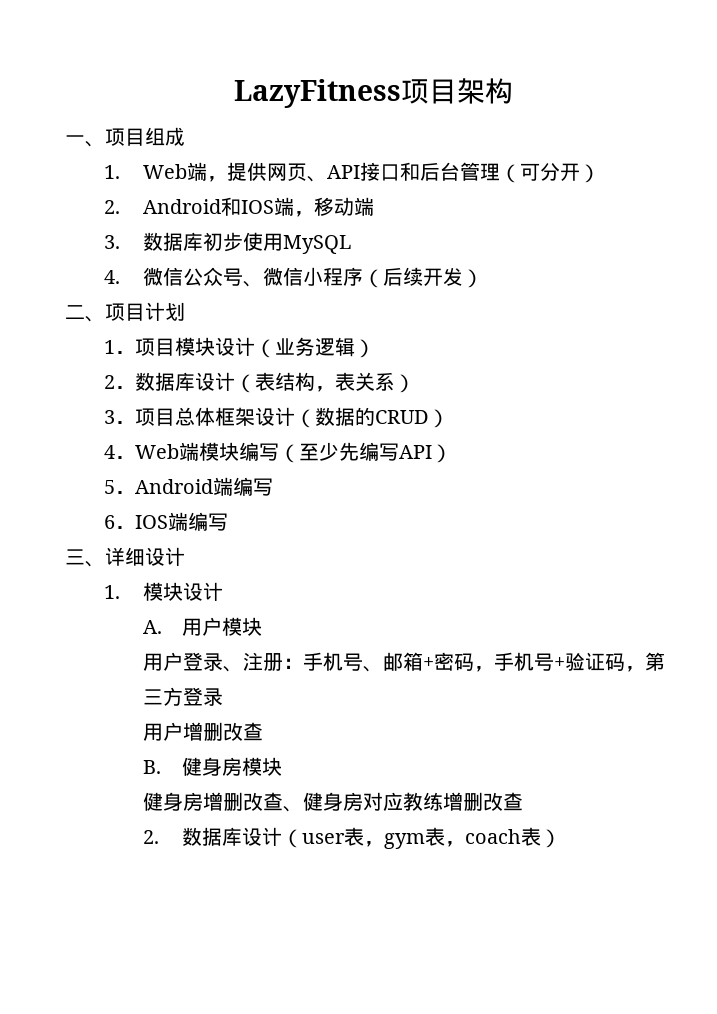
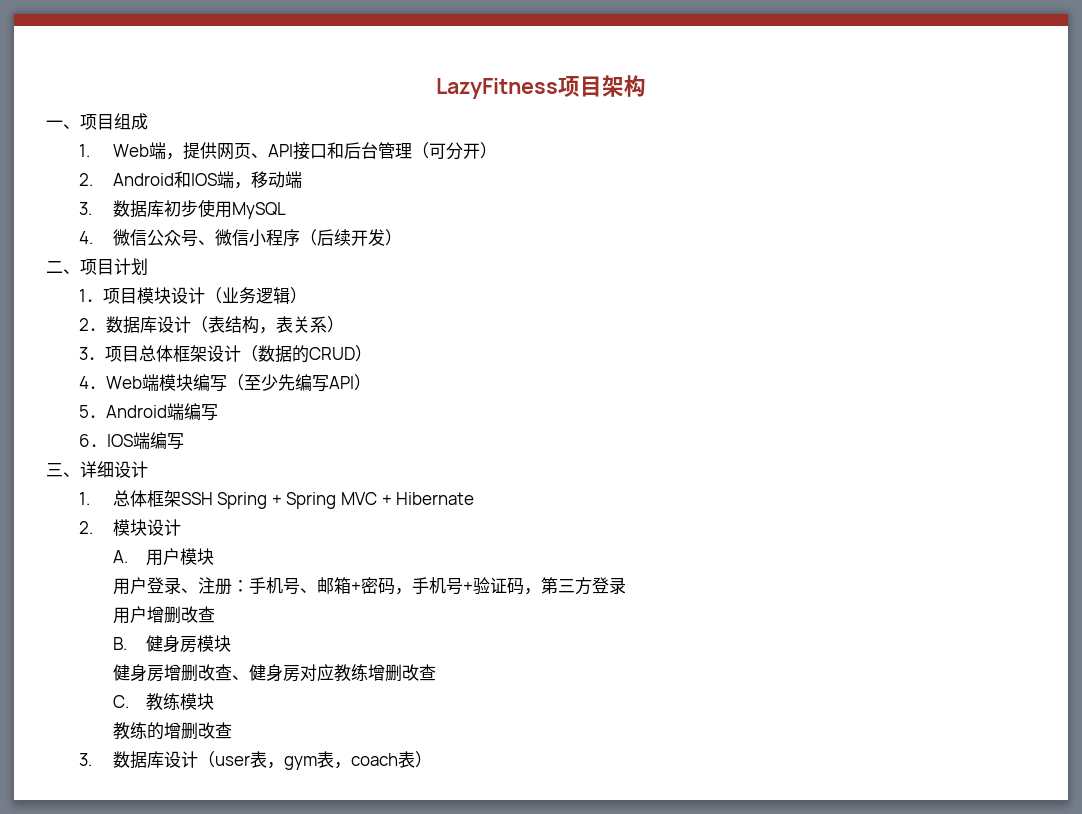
(120, 592) none -> [112,490,475,509] [79,521,94,534] 总体框架SSH Spring + Spring MVC + Hibernate // 2.
[142,830,159,844] 2. -> [112,693,215,711] [112,722,232,740] [79,753,93,766] C.教练模块 // 教练的增删改查 // 3.

